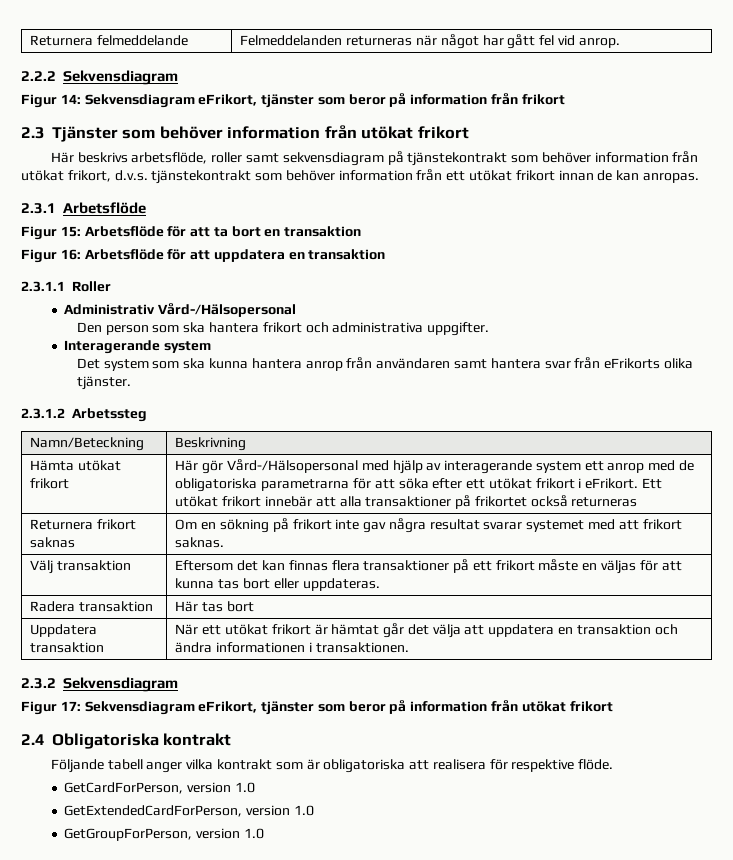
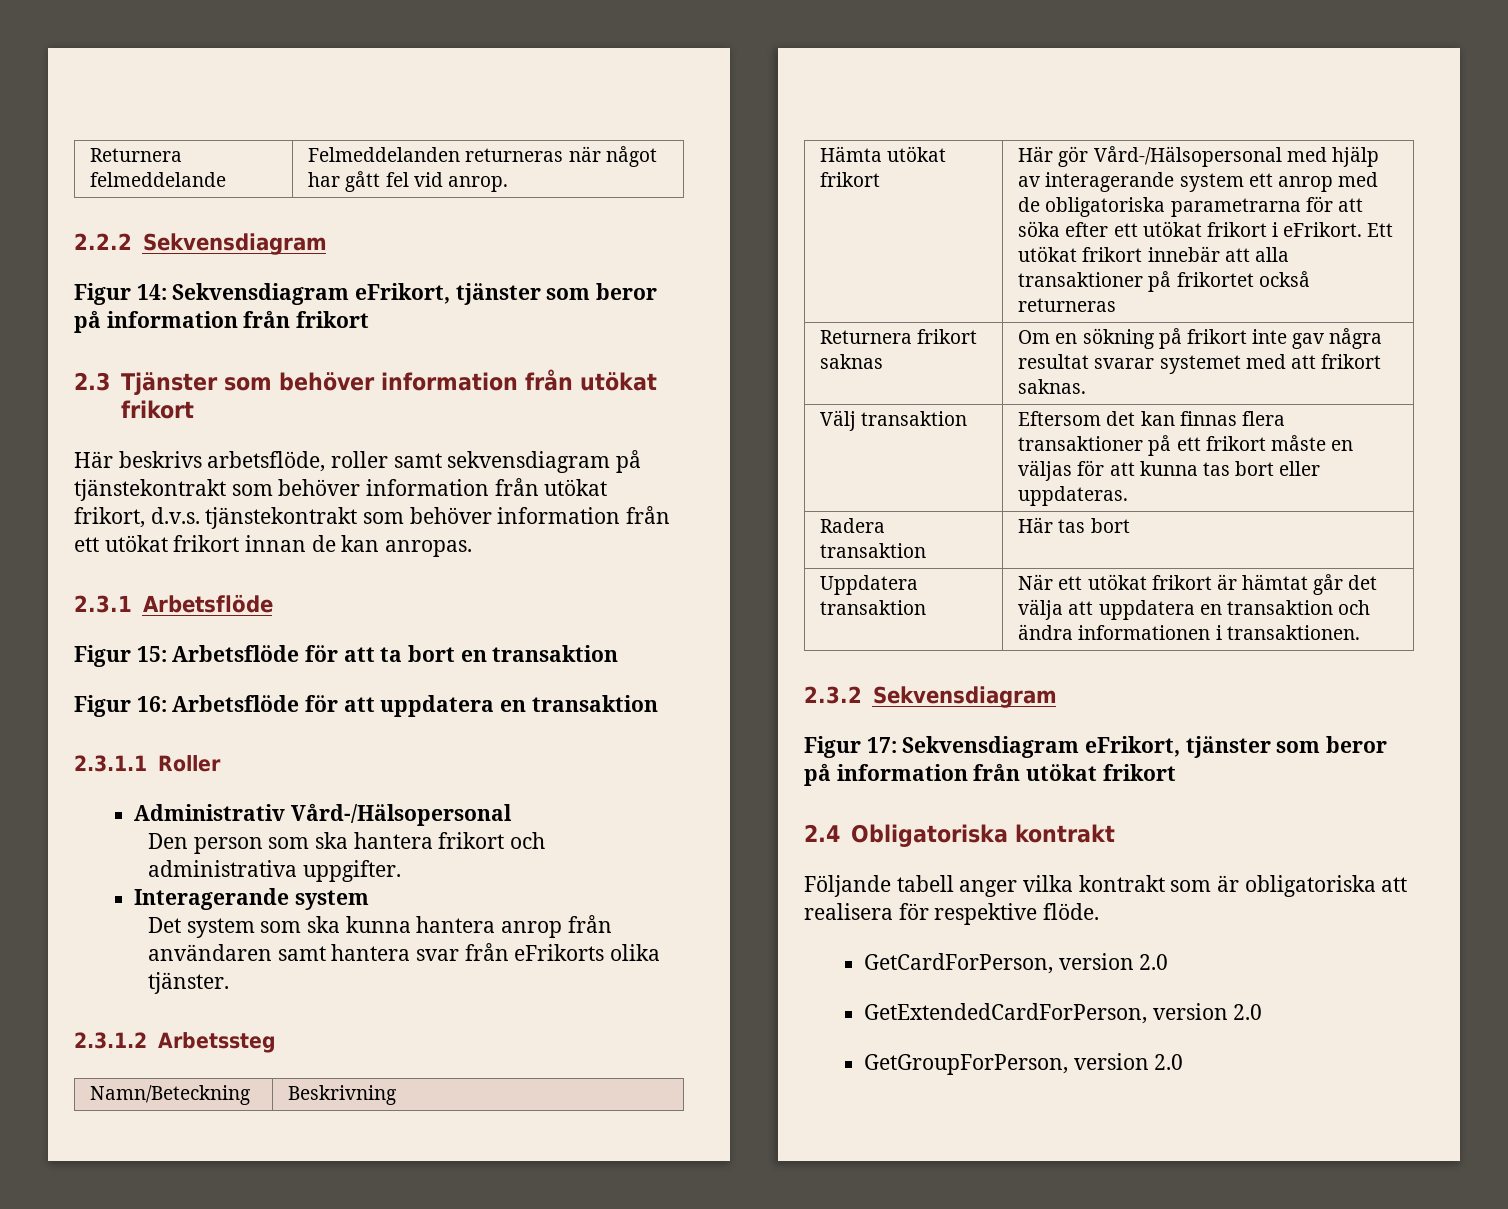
[234,782,255,793] 1.0 -> [1139,954,1169,970] 2.0
[293,805,314,816] 1.0 -> [1233,1004,1263,1020] 2.0
[243,828,264,839] 1.0 -> [1154,1054,1184,1070] 2.0

